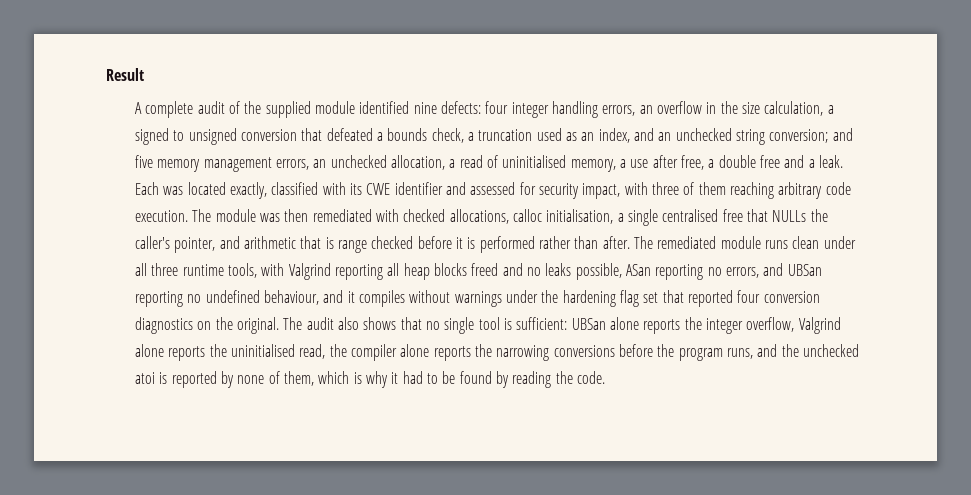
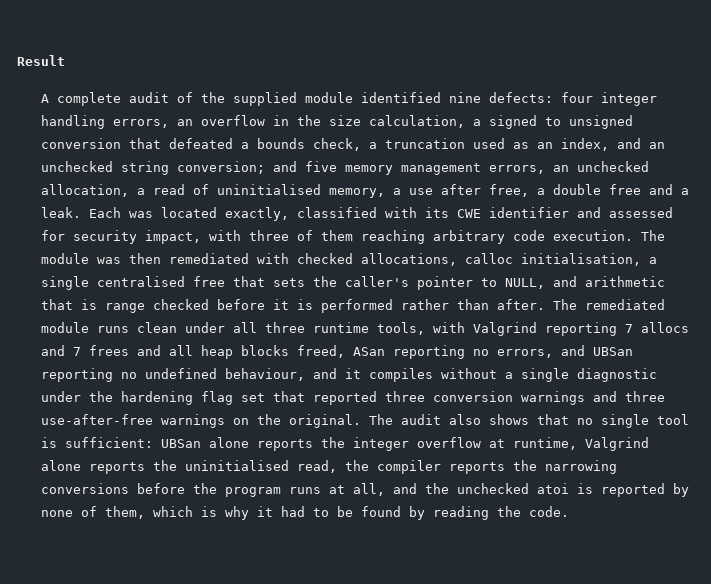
[772,210,807,222] NULLs -> [272,278,305,287] sets
[174,237,216,253] pointer, -> [416,276,545,290] pointer to NULL,
[387,263,622,280] all heap blocks freed and no leaks possible, -> [624,322,689,333] [40,345,345,359] 7 allocs and 7 frees and all heap blocks freed,
[454,291,502,307] warnings -> [504,368,657,382] a single diagnostic
[737,290,820,303] [135,317,194,334] four conversion diagnostics -> [384,391,665,405] [40,414,225,428] three conversion warnings and three use-after-free warnings
[746,317,795,332] overflow, -> [416,437,577,450] overflow at runtime,
[400,344,430,357] alone -> (441, 467) none
[726,348,753,359] runs, -> [288,483,385,496] runs at all,

